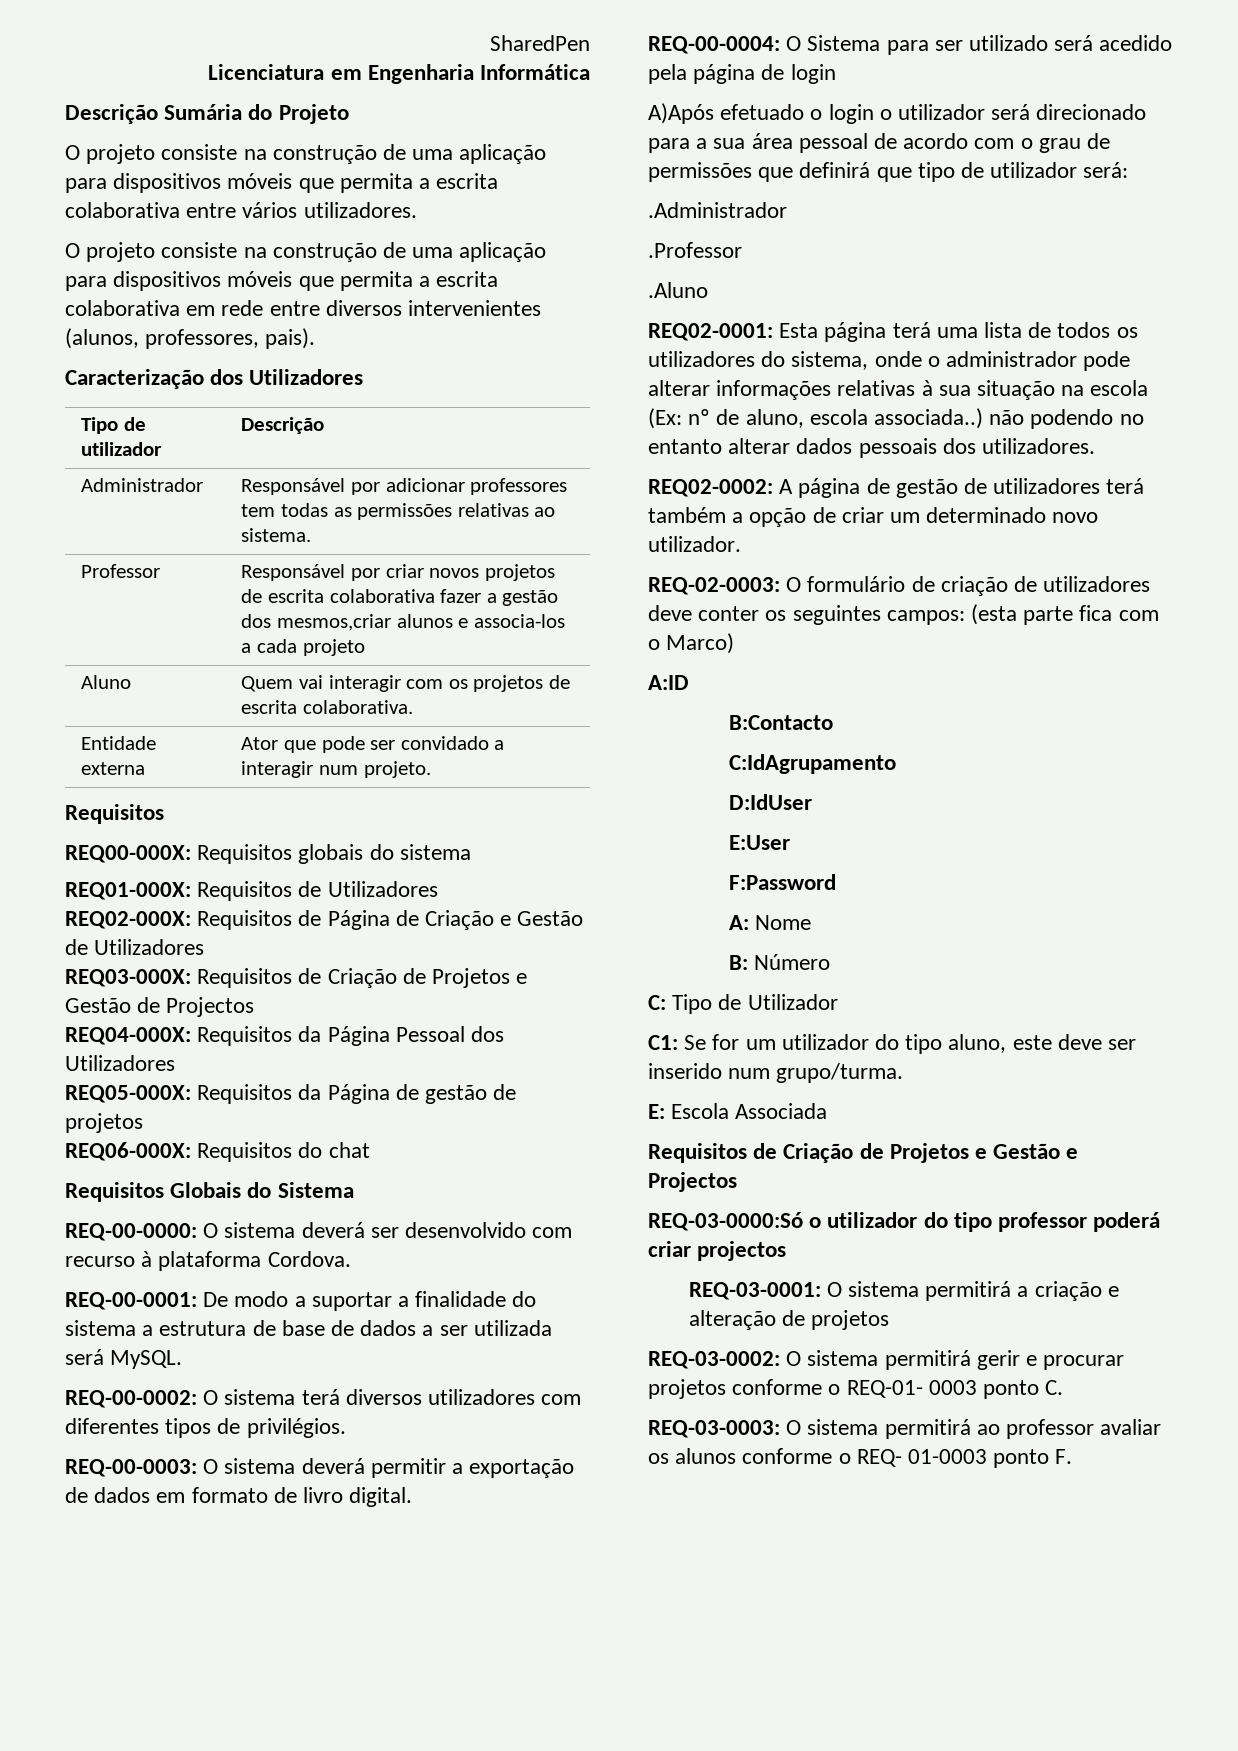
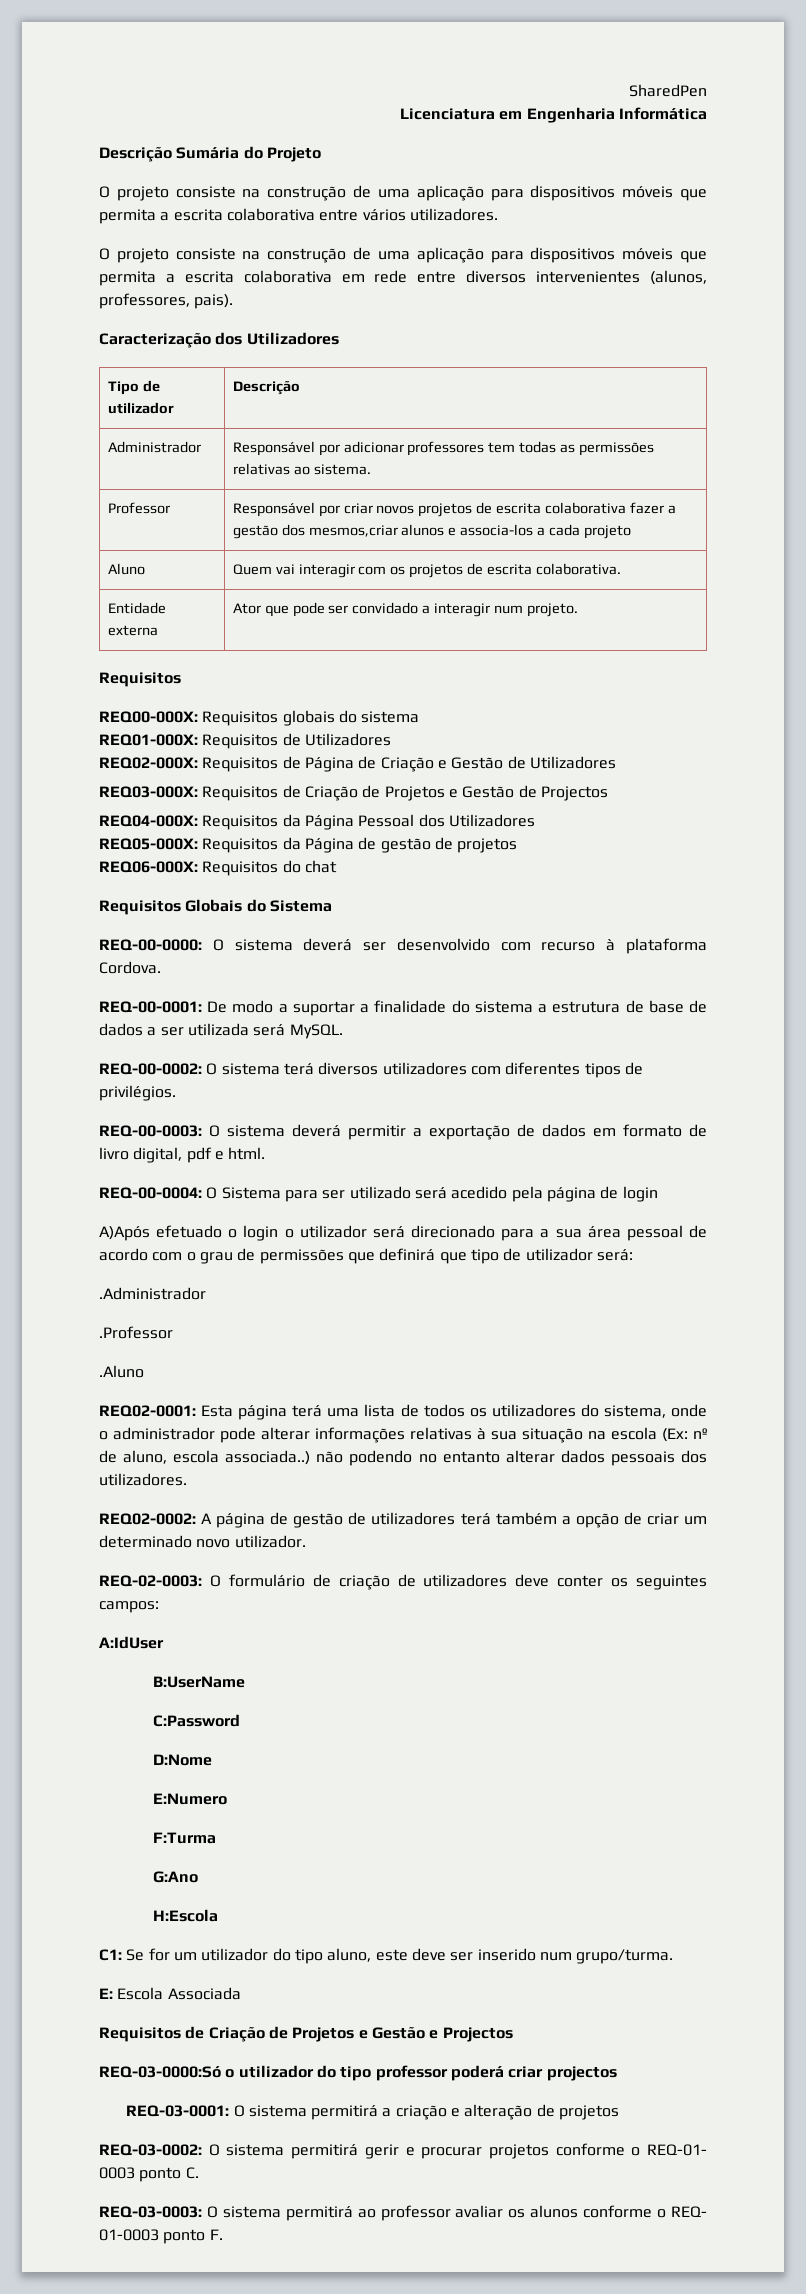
[349,1487,413,1507] digital. -> [133,1147,266,1163] digital, pdf e html.
[971,604,1159,625] [648,633,735,654] [648,675,689,690] [728,715,833,730] [728,754,896,774] [728,794,812,810] [728,835,790,850] [728,874,836,890] [728,915,812,930] [728,954,831,970] [648,994,838,1014] (esta parte fica com o Marco) // A:ID // B:Contacto // C:IdAgrupamento // D:IdUser // E:User // F:Password // A: Nome // B: Número // C: Tipo de Utilizador -> [99,1636,164,1649] [153,1676,246,1688] [153,1714,241,1727] [153,1754,213,1766] [153,1793,228,1805] [153,1832,217,1844] [153,1871,199,1883] [153,1909,219,1922] // A:IdUser // B:UserName // C:Password // D:Nome // E:Numero // F:Turma // G:Ano // H:Escola

